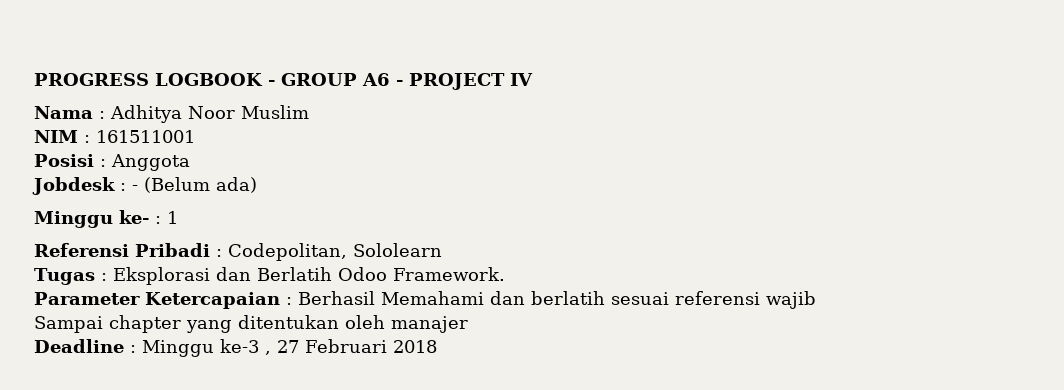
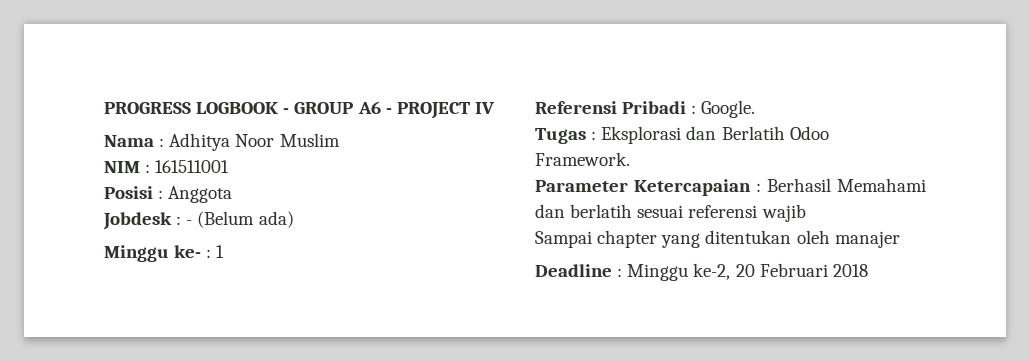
[228,243,442,261] Codepolitan, Sololearn -> [701,100,756,118] Google.
[220,339,299,355] ke-3 , 27 -> [693,263,755,280] ke-2, 20

